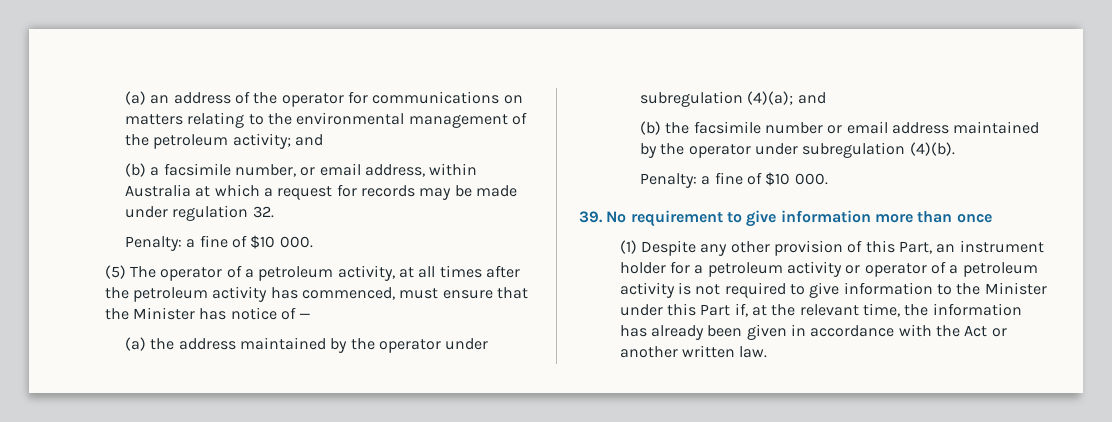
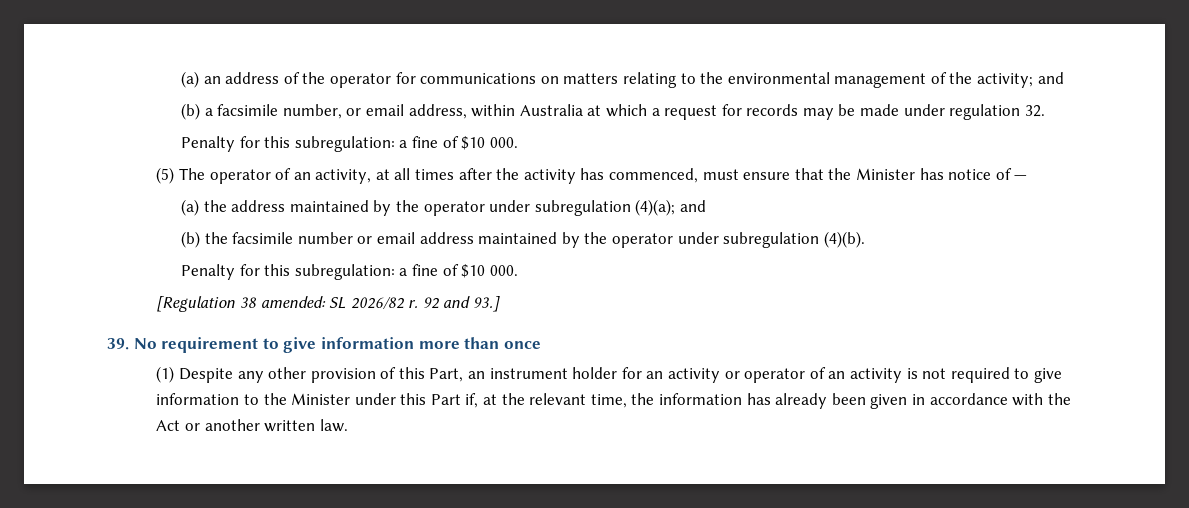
[153,134,229,149] petroleum -> (973, 78) none
[125,236,183,251] Penalty: -> [181,136,395,152] Penalty for this subregulation:
[244,266,334,281] a petroleum -> [293,172,311,180] an
[133,287,209,302] petroleum -> (520, 174) none
[640,172,828,188] Penalty: a fine of $10 000. -> [181,264,518,280] [156,296,501,312] Penalty for this subregulation: a fine of $10 000. // [Regulation 38 amended: SL 2026/82 r. 92 and 93.]
[694,262,783,277] a petroleum -> [646,371,664,379] an
[949,262,1038,277] a petroleum -> [828,371,846,379] an

